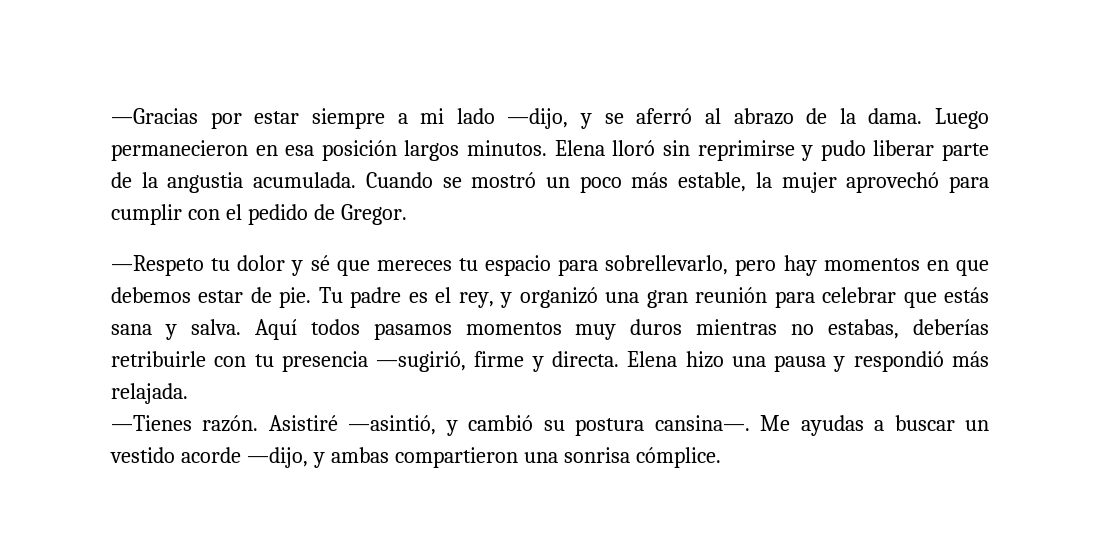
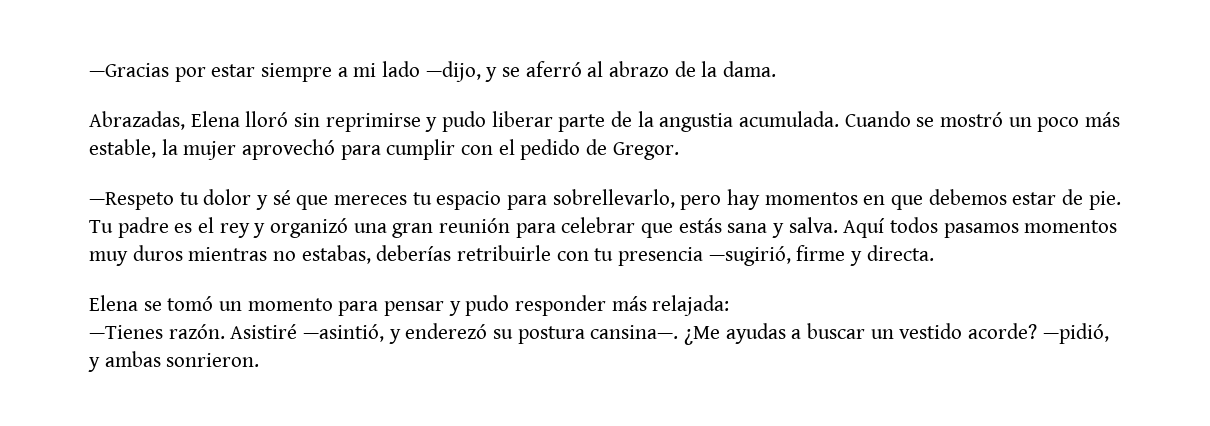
[935,108,989,129] [111,140,548,161] Luego permanecieron en esa posición largos minutos. -> [89,111,185,130] // Abrazadas,
[458,292,494,308] rey, -> [219,223,250,238] rey
[627,351,990,372] [111,383,188,404] Elena hizo una pausa y respondió más relajada. -> [89,295,730,316] // Elena se tomó un momento para pensar y pudo responder más relajada:
[468,415,534,431] cambió -> [405,323,488,339] enderezó
[760,415,791,431] Me -> [684,326,721,345] ¿Me
[180,447,721,468] acorde —dijo, y ambas compartieron una sonrisa cómplice. -> [968,323,1109,344] [88,351,260,372] acorde? —pidió, y ambas sonrieron.

